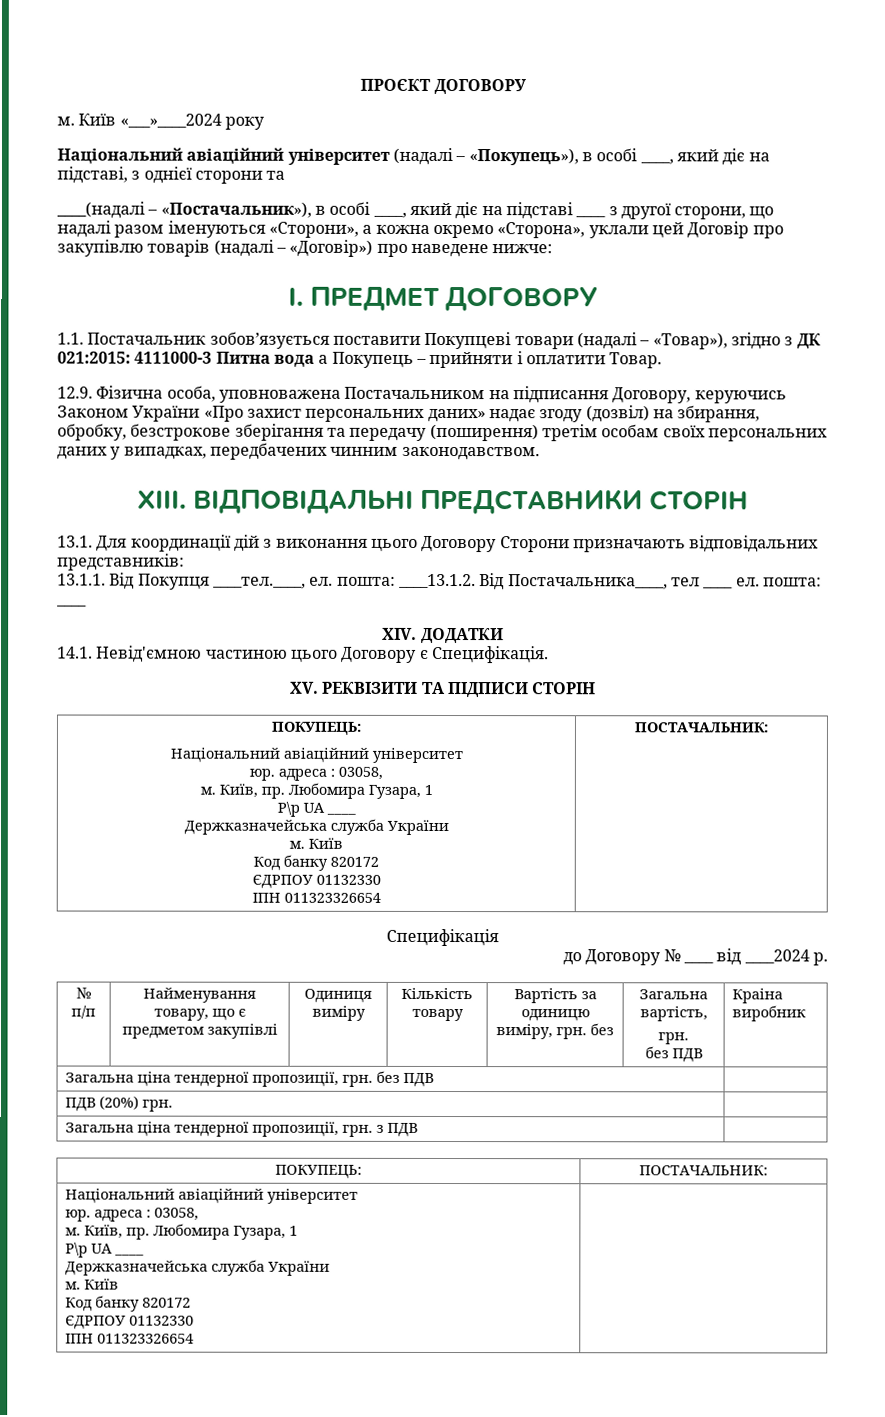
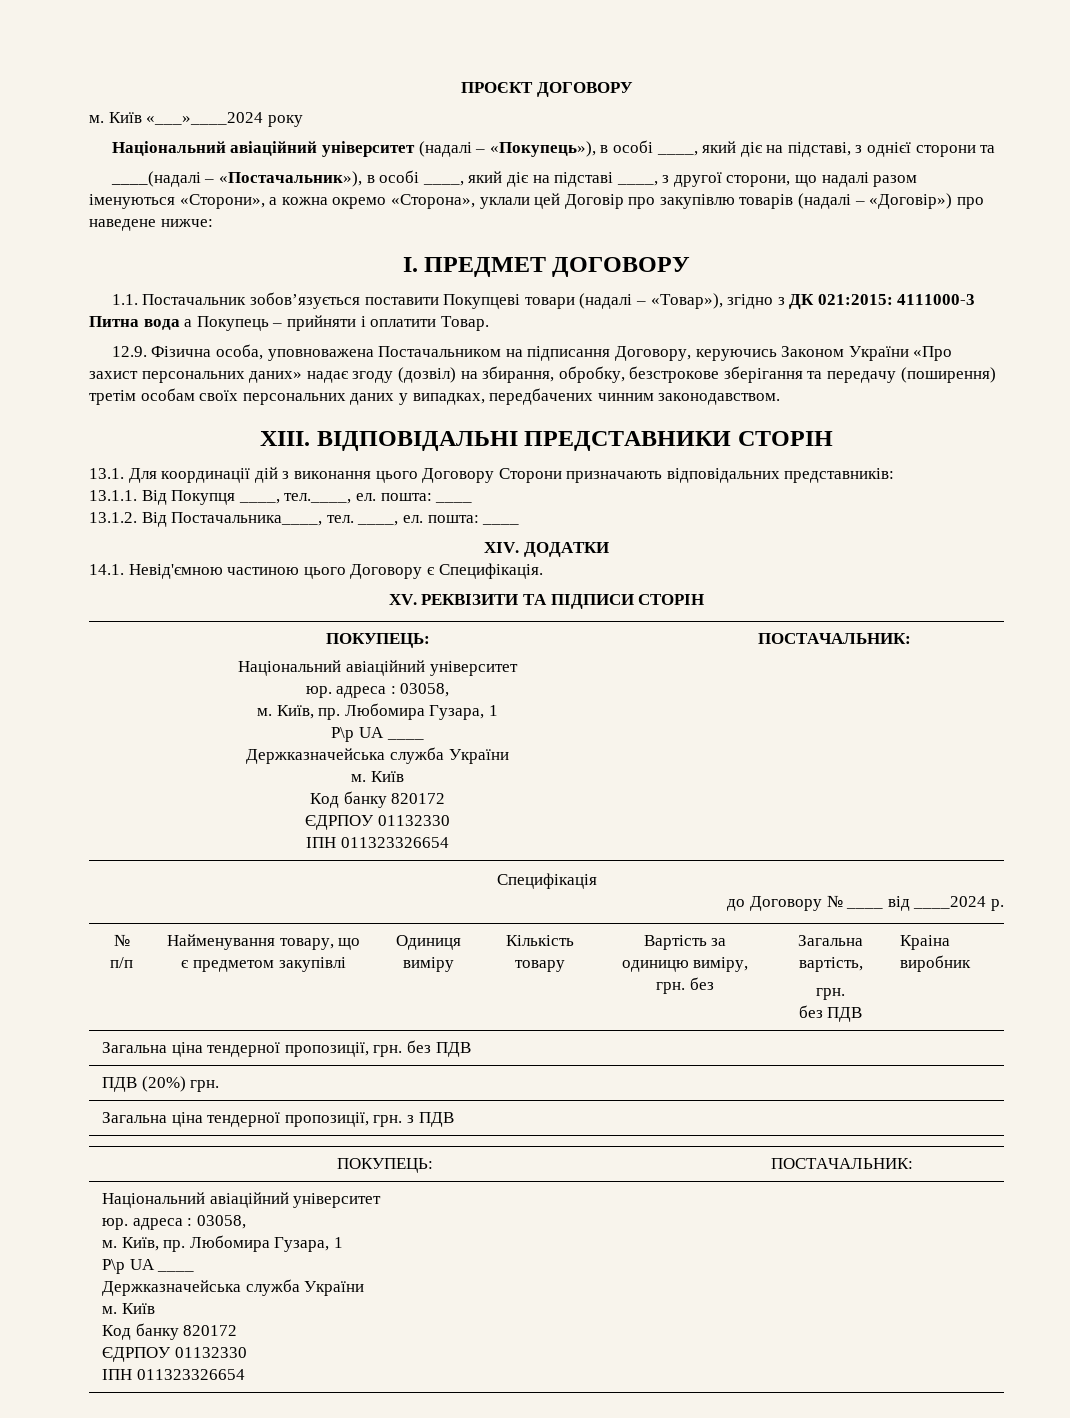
[575,215,607,218] ____ -> [616,181,658,186] ____,
[211,573,734,591] ____тел.____, ел. пошта: ____13.1.2. Від Постачальника____, тел ____ -> [238,493,432,504] [435,501,473,503] [89,512,399,527] ____, тел.____, ел. пошта: ____ // 13.1.2. Від Постачальника____, тел. ____,

